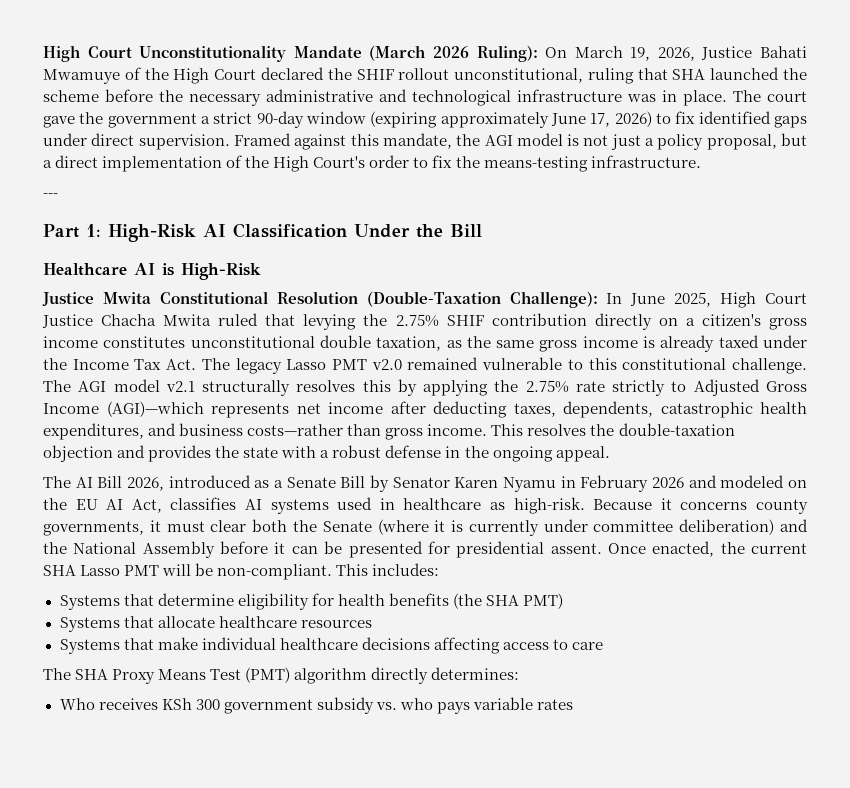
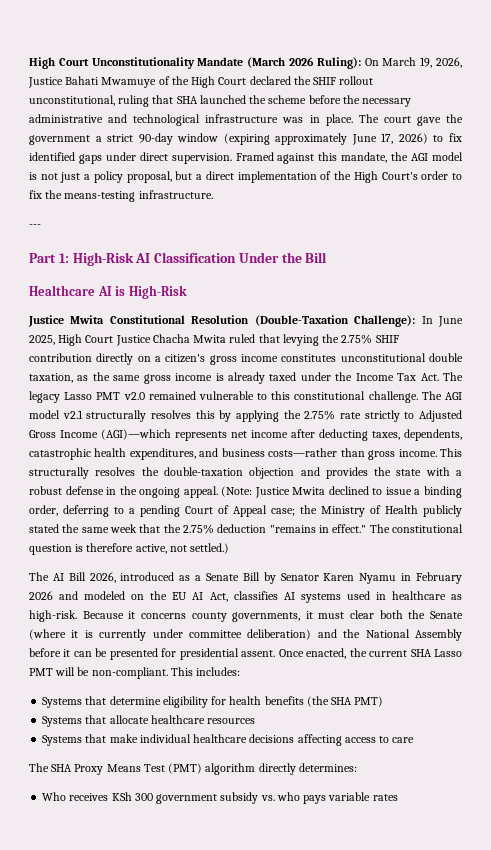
(524, 430) none -> [29,467,89,479] structurally
(610, 454) none -> [221,486,463,498] [29,505,462,517] [29,524,463,534] [29,543,230,555] (Note: Justice Mwita declined to issue a binding order, deferring to a pending Court of Appeal case; the Ministry of Health publicly stated the same week that the 2.75% deduction "remains in effect." The constitutional question is therefore active, not settled.)

